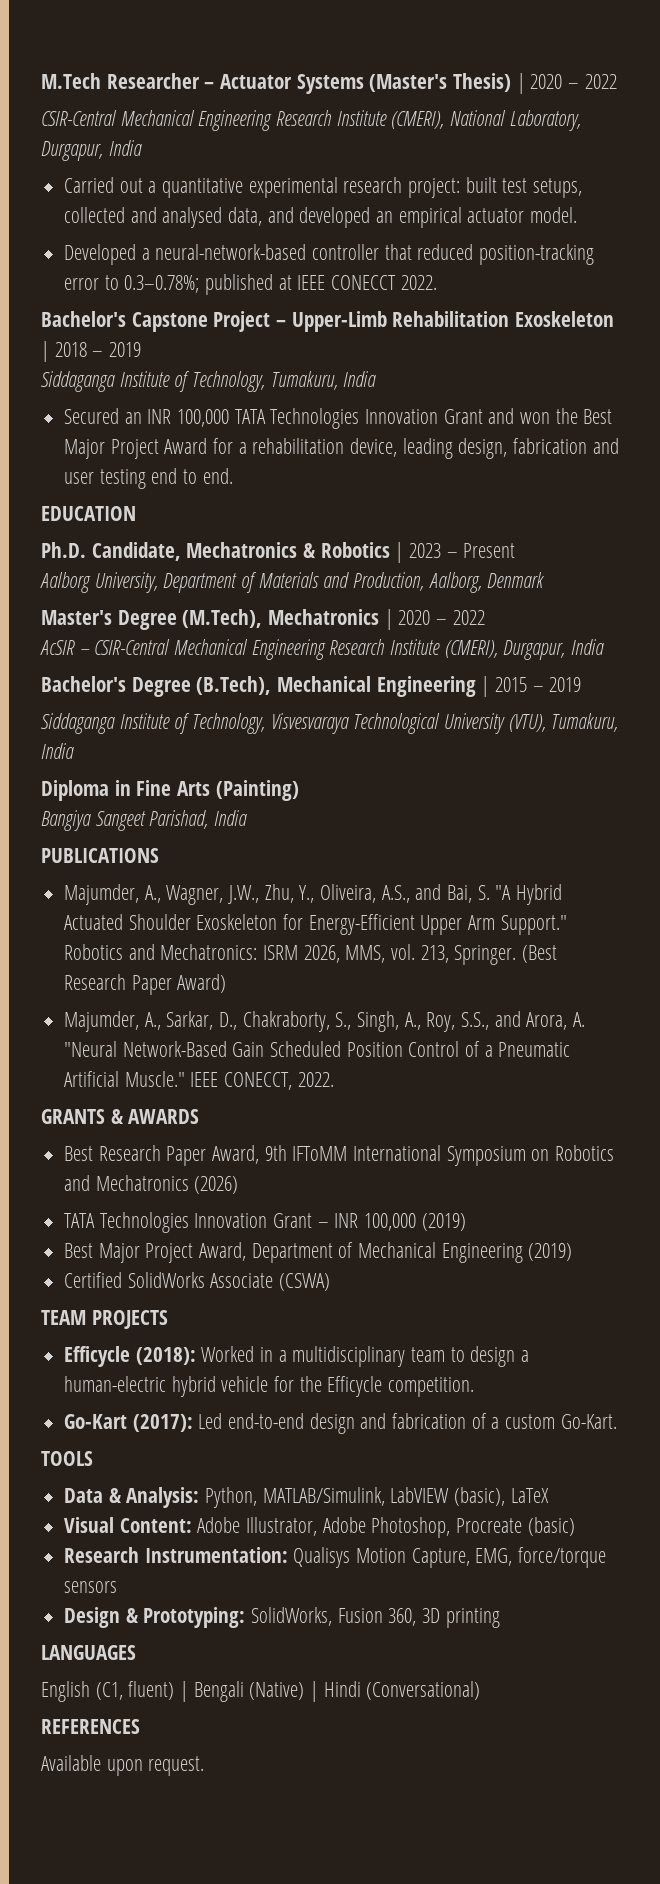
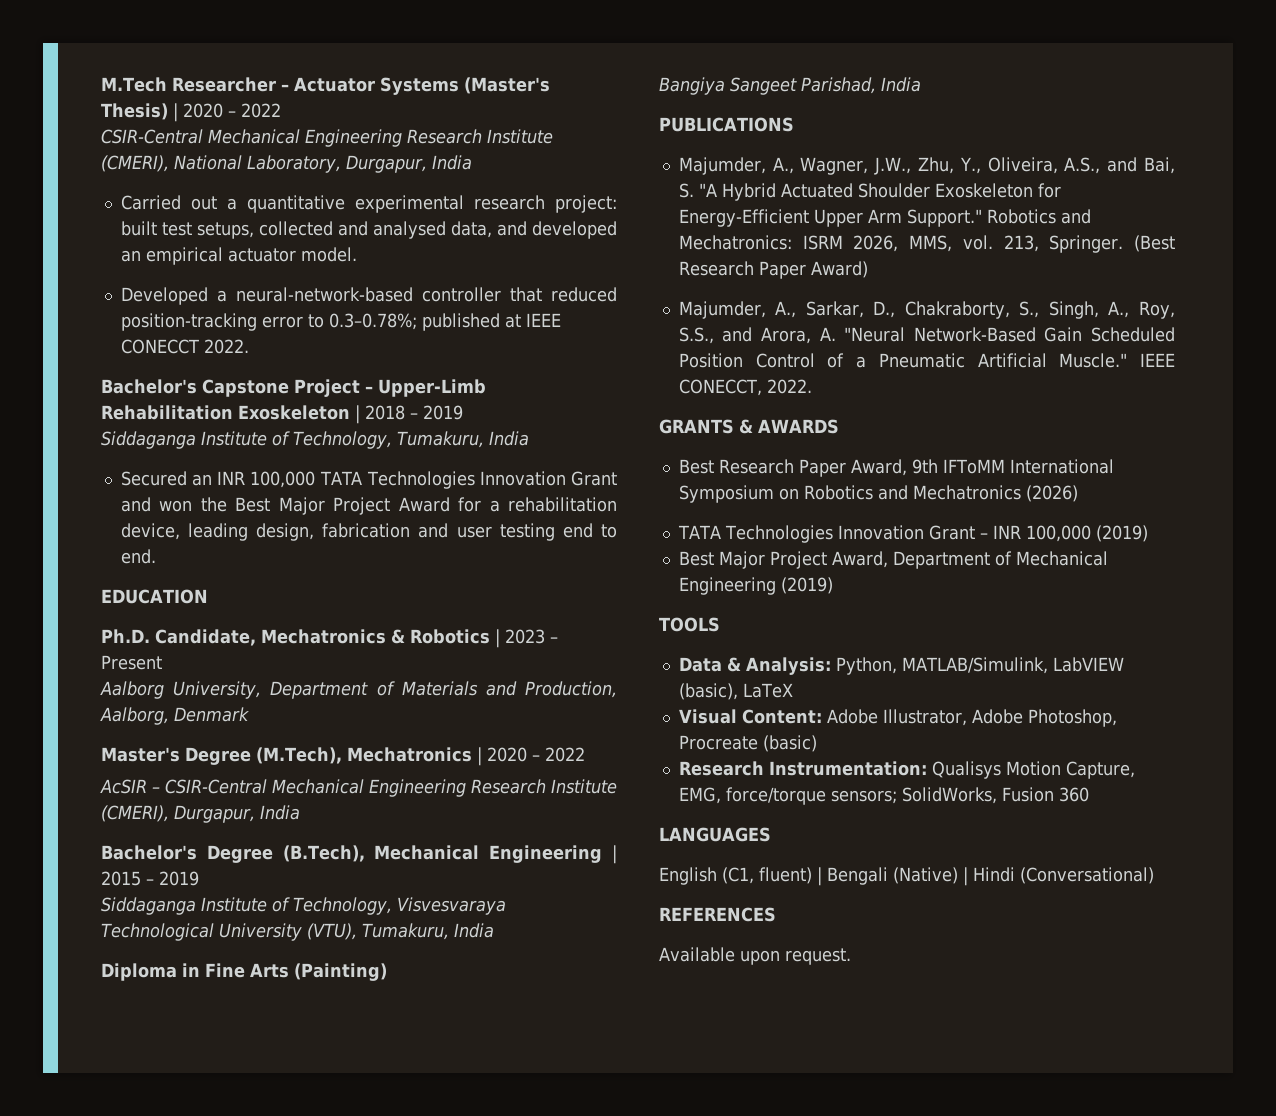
[64,1272,331,1291] [41,1310,168,1329] [64,1346,530,1367] [64,1376,475,1397] [64,1413,617,1434] // Certified SolidWorks Associate (CSWA) // TEAM PROJECTS // Efficycle (2018): Worked in a multidisciplinary team to design a human-electric hybrid vehicle for the Efficycle competition. // Go-Kart (2017): Led end-to-end design and fabrication of a custom Go-Kart. -> (833, 585) none
[64,1581,118,1593] [64,1607,500,1628] sensors // Design & Prototyping: SolidWorks, Fusion 360, 3D printing -> [830,787,1089,804] sensors; SolidWorks, Fusion 360

